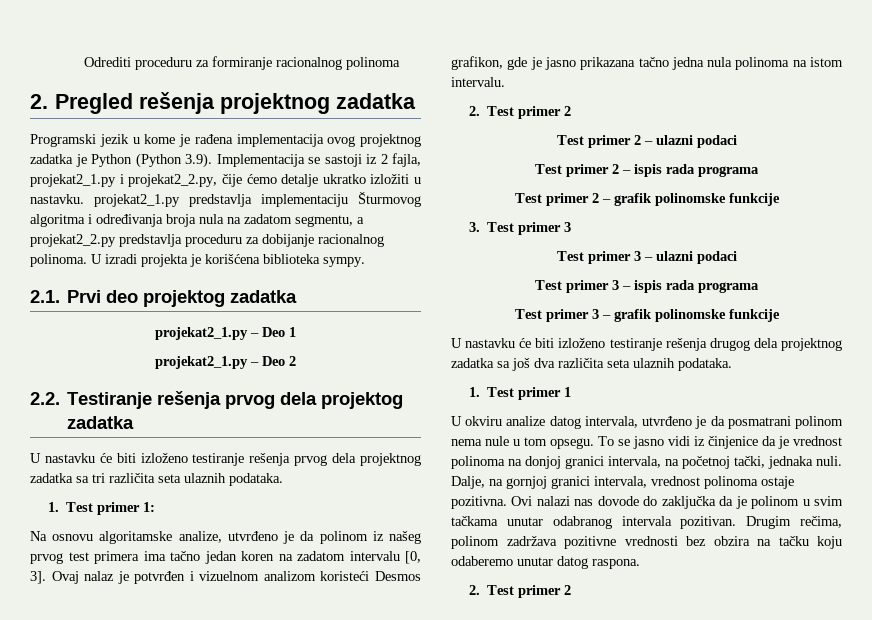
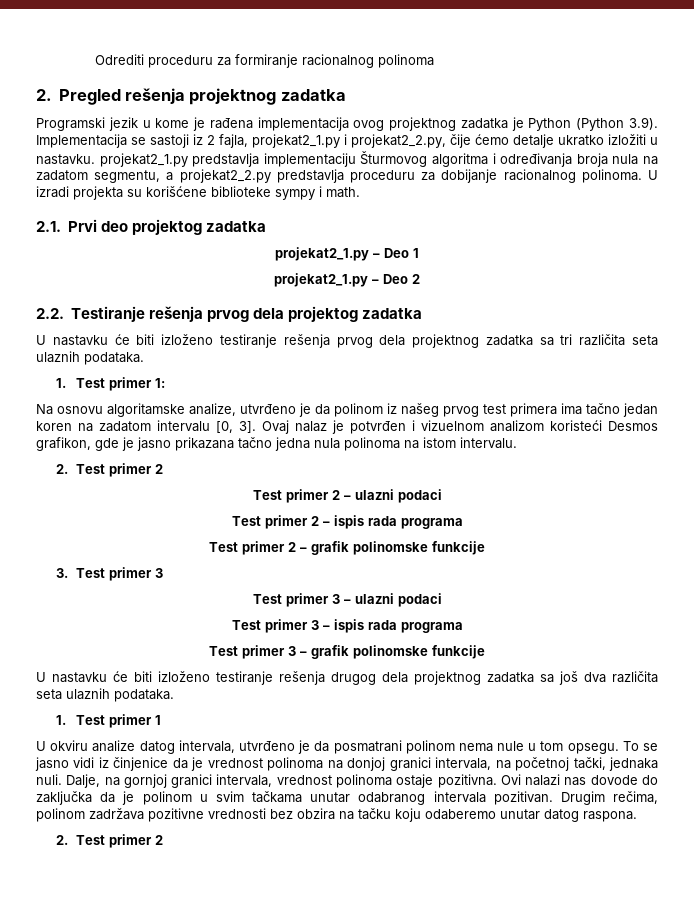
[190,254,365,267] je korišćena biblioteka sympy. -> [127,186,360,200] su korišćene biblioteke sympy i math.

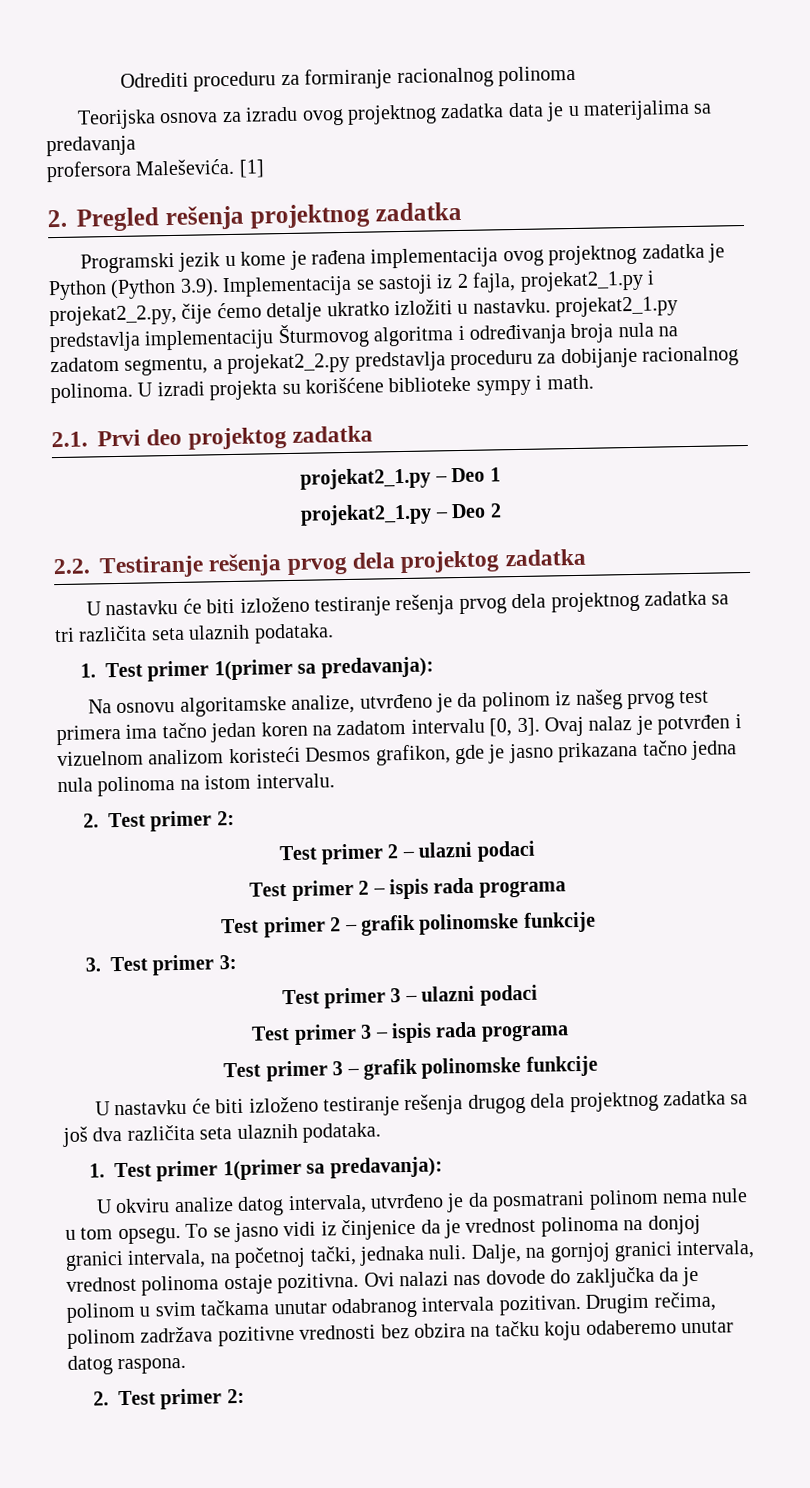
(435, 61) none -> [77,99,713,130] [46,135,136,157] [46,158,265,183] // Teorijska osnova za izradu ovog projektnog zadatka data je u materijalima sa predavanja // profersora Maleševića. [1]
[154,378,165,388] 1: -> [213,656,434,681] 1(primer sa predavanja):
[154,464,163,474] 2 -> [216,810,235,826] 2:
[154,568,163,578] 3 -> [218,954,237,970] 3:
[154,715,161,725] 1 -> [222,1156,443,1181] 1(primer sa predavanja):
[154,835,163,845] 2 -> [226,1388,245,1404] 2:

